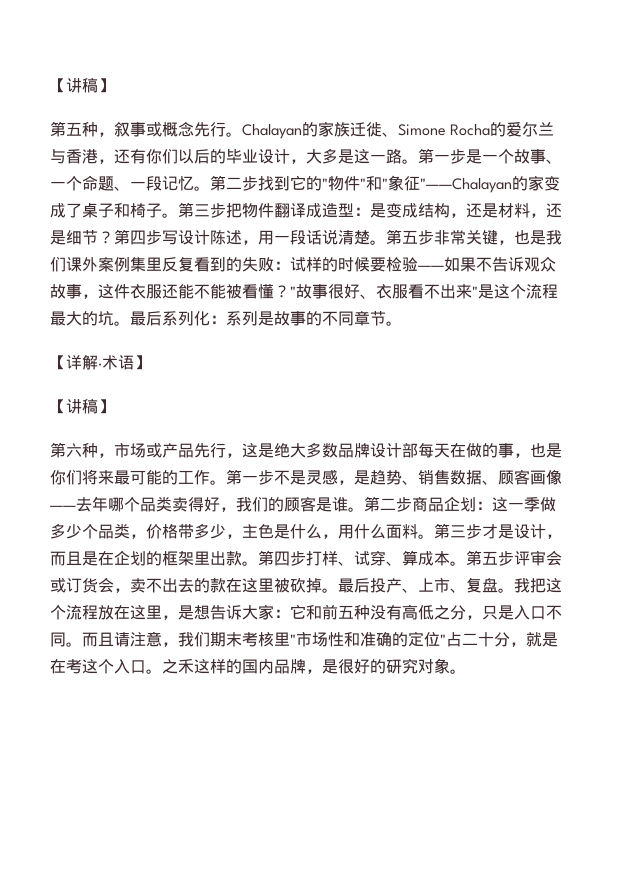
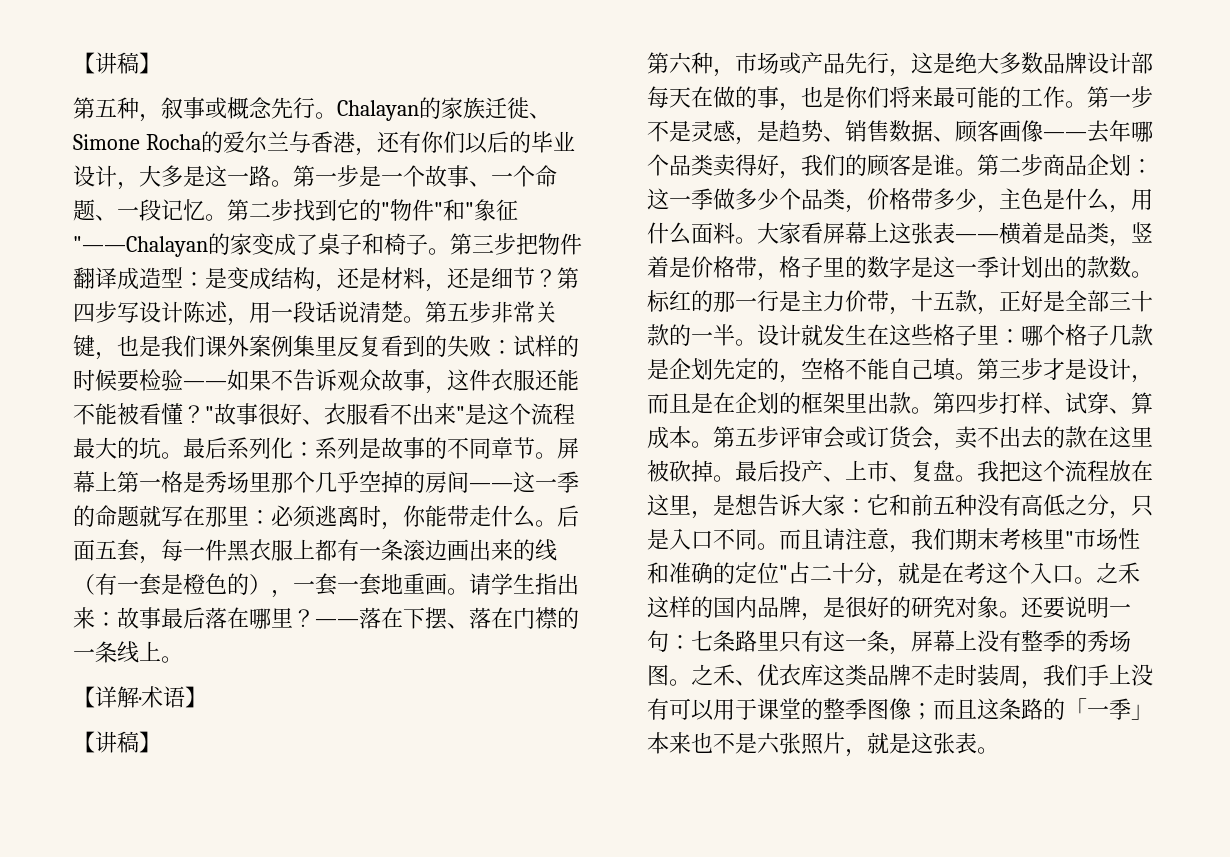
(402, 323) none -> [557,438,579,459] [73,471,579,493] [73,505,579,530] [73,539,557,564] [73,573,579,598] [73,607,579,630] [73,641,183,663] 屏幕上第一格是秀场里那个几乎空掉的房间——这一季的命题就写在那里：必须逃离时，你能带走什么。后面五套，每一件黑衣服上都有一条滚边画出来的线（有一套是橙色的），一套一套地重画。请学生指出来：故事最后落在哪里？——落在下摆、落在门襟的一条线上。
(434, 536) none -> [757,222,1153,247] [647,256,1153,281] [647,290,1153,315] [647,324,1153,346] [647,358,977,383] 大家看屏幕上这张表——横着是品类，竖着是价格带，格子里的数字是这一季计划出的款数。标红的那一行是主力价带，十五款，正好是全部三十款的一半。设计就发生在这些格子里：哪个格子几款是企划先定的，空格不能自己填。
(466, 671) none -> [1021,596,1131,619] [647,630,1131,655] [647,664,1153,689] [647,698,1153,721] [647,732,999,757] 还要说明一句：七条路里只有这一条，屏幕上没有整季的秀场图。之禾、优衣库这类品牌不走时装周，我们手上没有可以用于课堂的整季图像；而且这条路的「一季」本来也不是六张照片，就是这张表。

